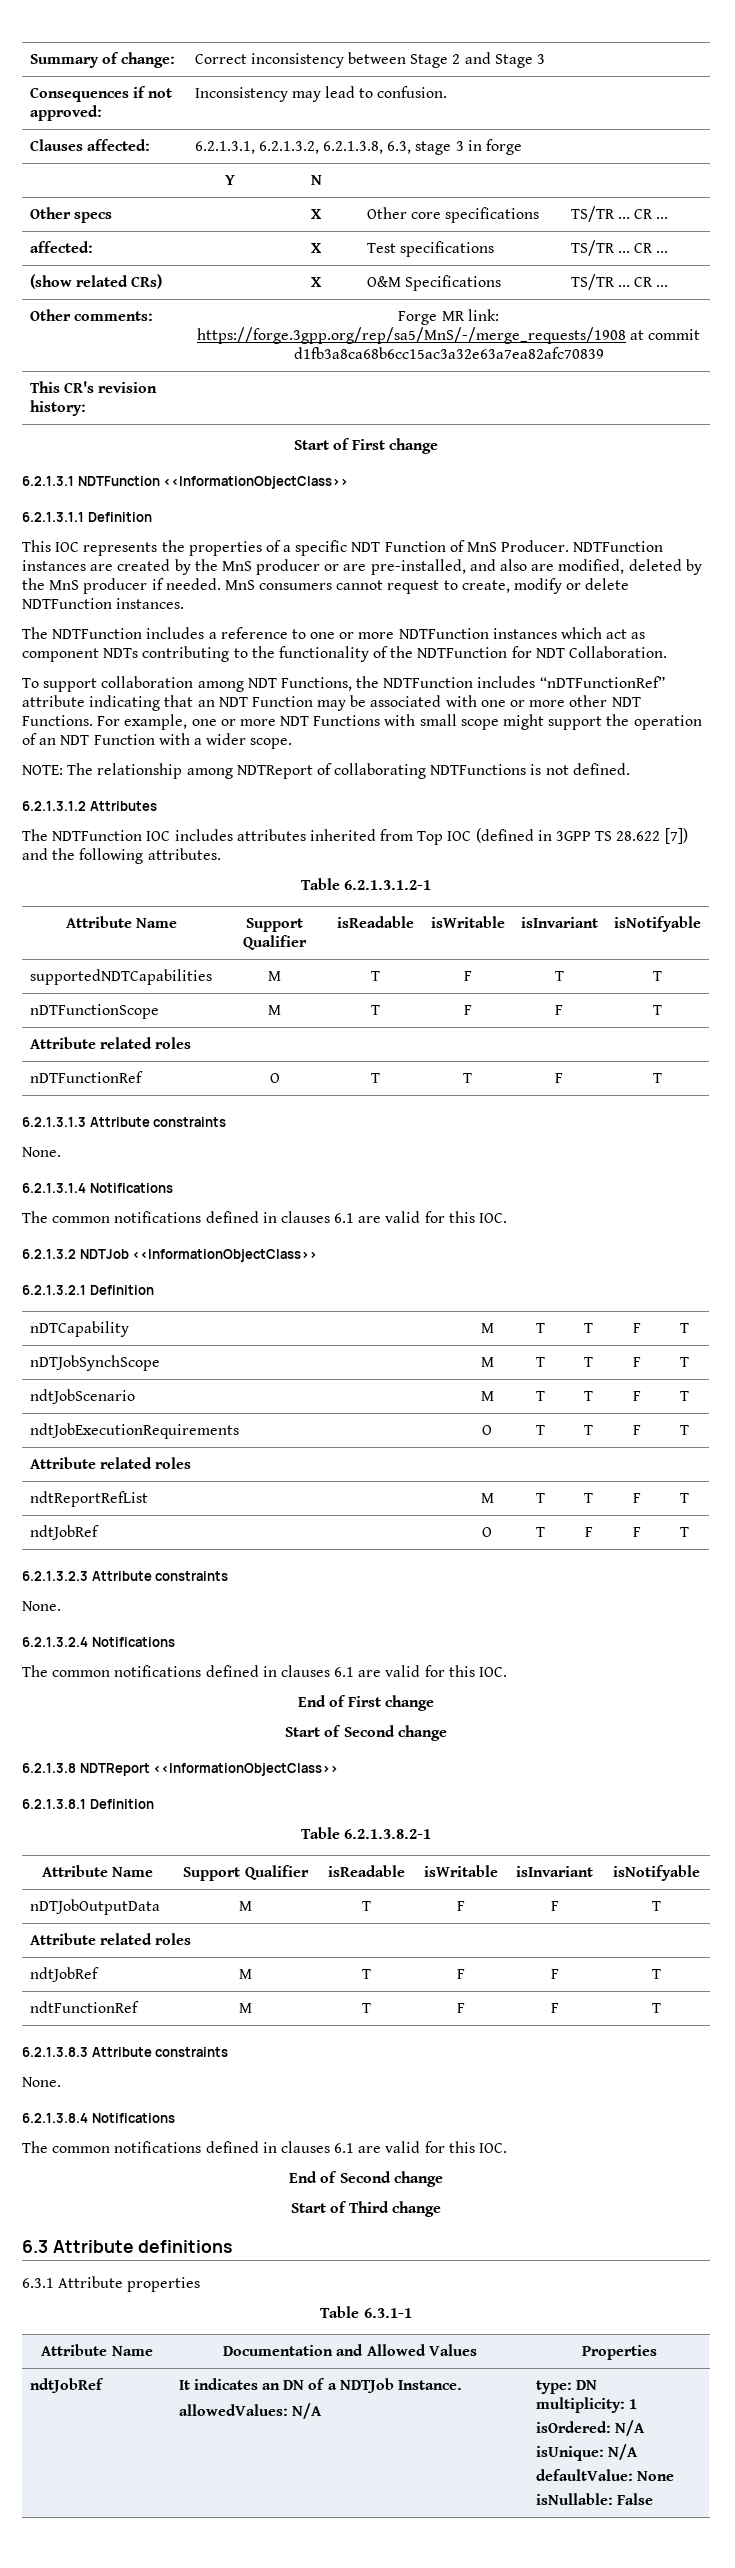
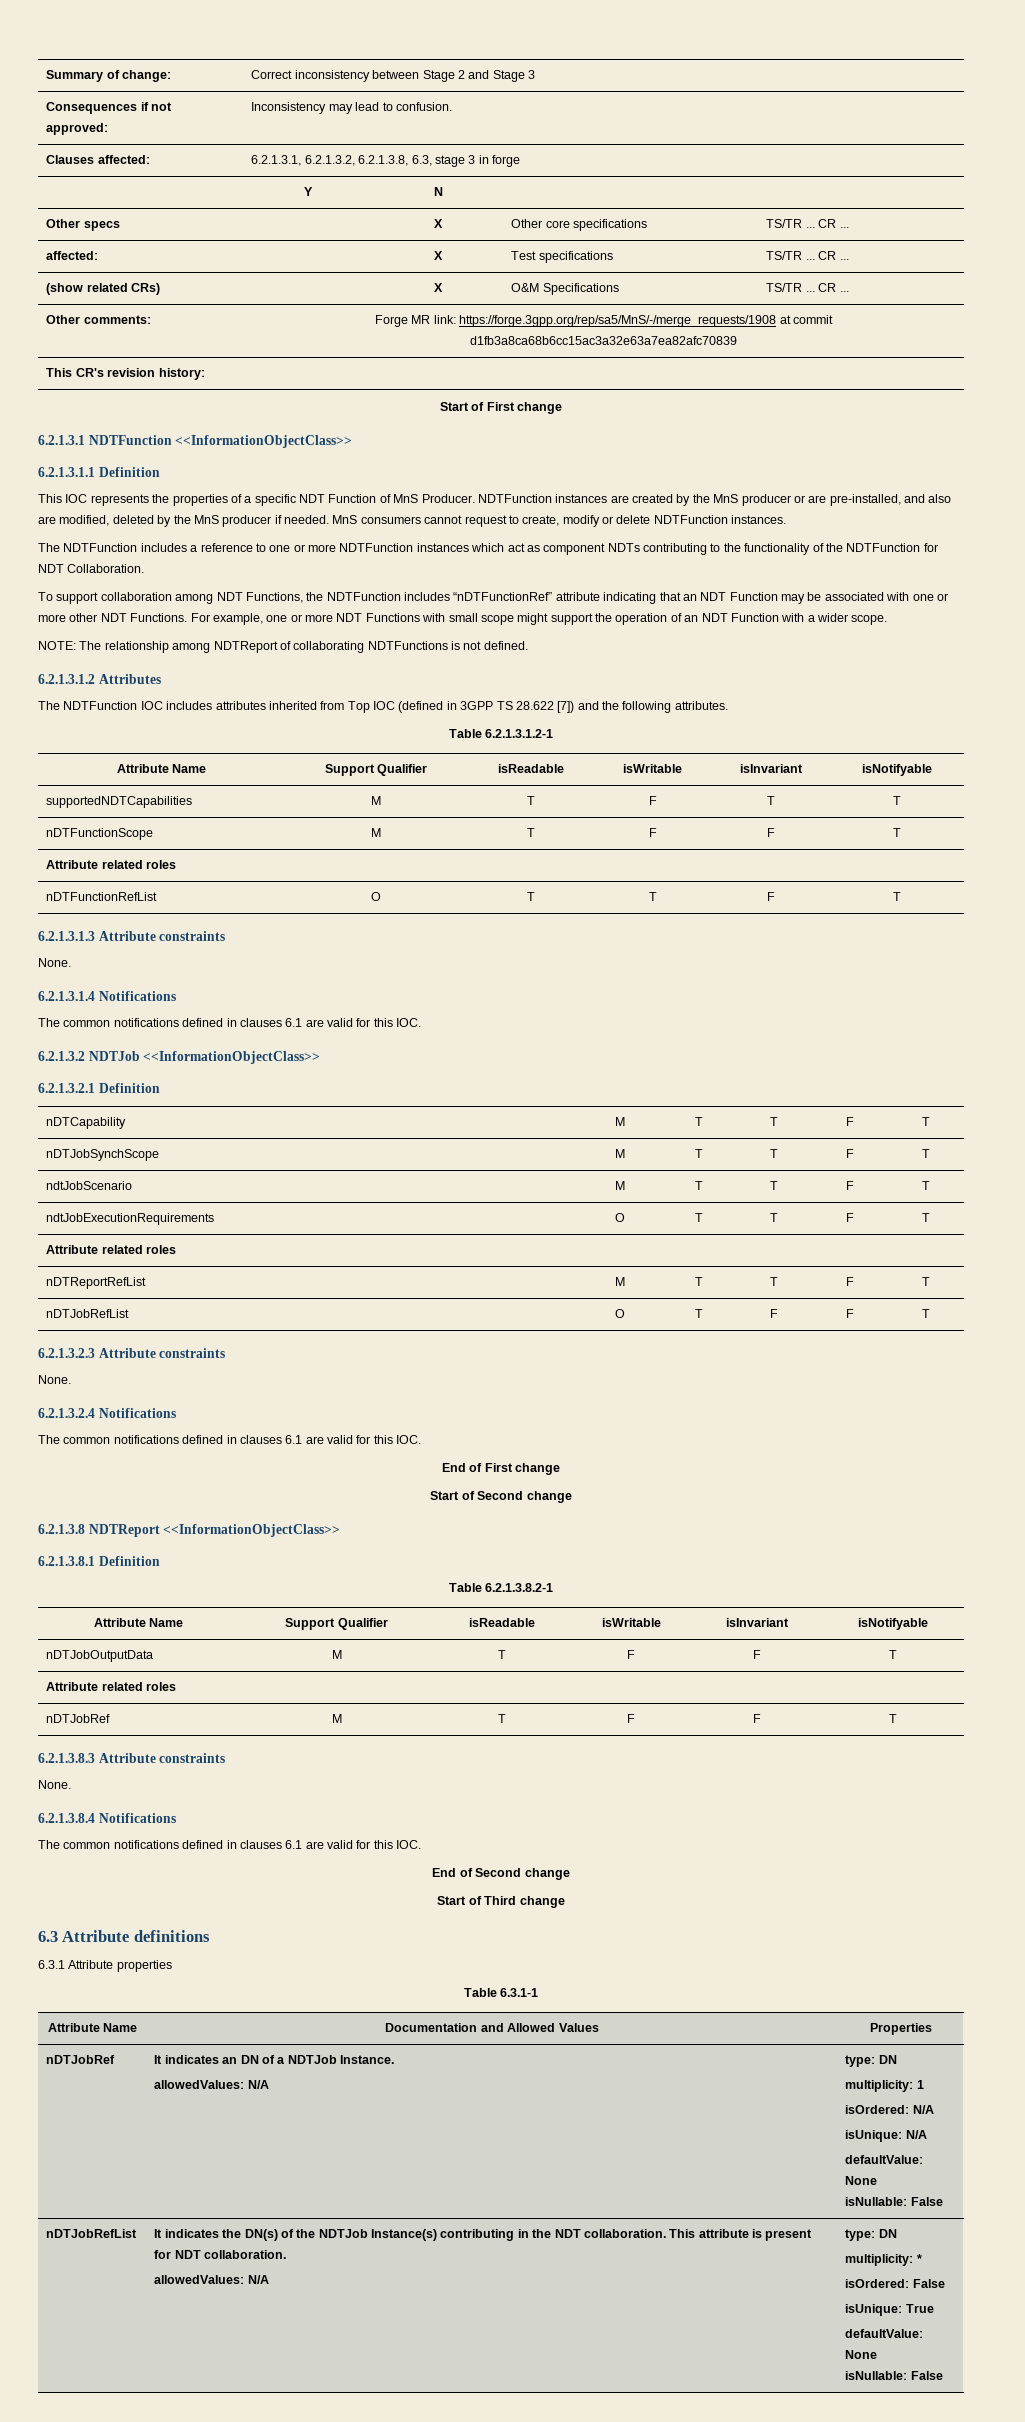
[29,1071,143,1083] nDTFunctionRef -> [46,892,158,901] nDTFunctionRefList
[29,1491,148,1507] [480,1493,494,1503] [535,1493,545,1503] [584,1493,593,1503] [632,1493,641,1503] [680,1493,689,1503] [29,1525,99,1540] ndtReportRefList | M | T | T | F | T // ndtJobRef -> [46,1277,147,1289] [615,1277,625,1286] [694,1277,703,1286] [770,1277,778,1286] [845,1277,854,1286] [921,1277,930,1286] [46,1309,130,1318] nDTReportRefList | M | T | T | F | T // nDTJobRefList
[29,1967,99,1982] [239,1969,253,1979] [362,1969,371,1979] [456,1969,465,1979] [550,1969,559,1979] [651,1969,661,1979] [29,2001,139,2013] ndtJobRef | M | T | F | F | T // ndtFunctionRef -> [46,1714,111,1723] nDTJobRef
[29,2378,104,2393] ndtJobRef -> [46,2055,116,2064] nDTJobRef
(653, 2499) none -> [46,2229,138,2238] [154,2229,813,2241] [154,2250,287,2259] [154,2275,269,2284] [845,2229,897,2241] [845,2254,922,2266] [845,2279,945,2288] [845,2304,934,2316] [845,2329,924,2338] [845,2350,878,2359] [845,2371,943,2380] // nDTJobRefList | It indicates the DN(s) of the NDTJob Instance(s) contributing in the NDT collaboration. This attribute is present for NDT collaboration. // allowedValues: N/A | type: DN // multiplicity: * // isOrdered: False // isUnique: True // defaultValue: None // isNullable: False

